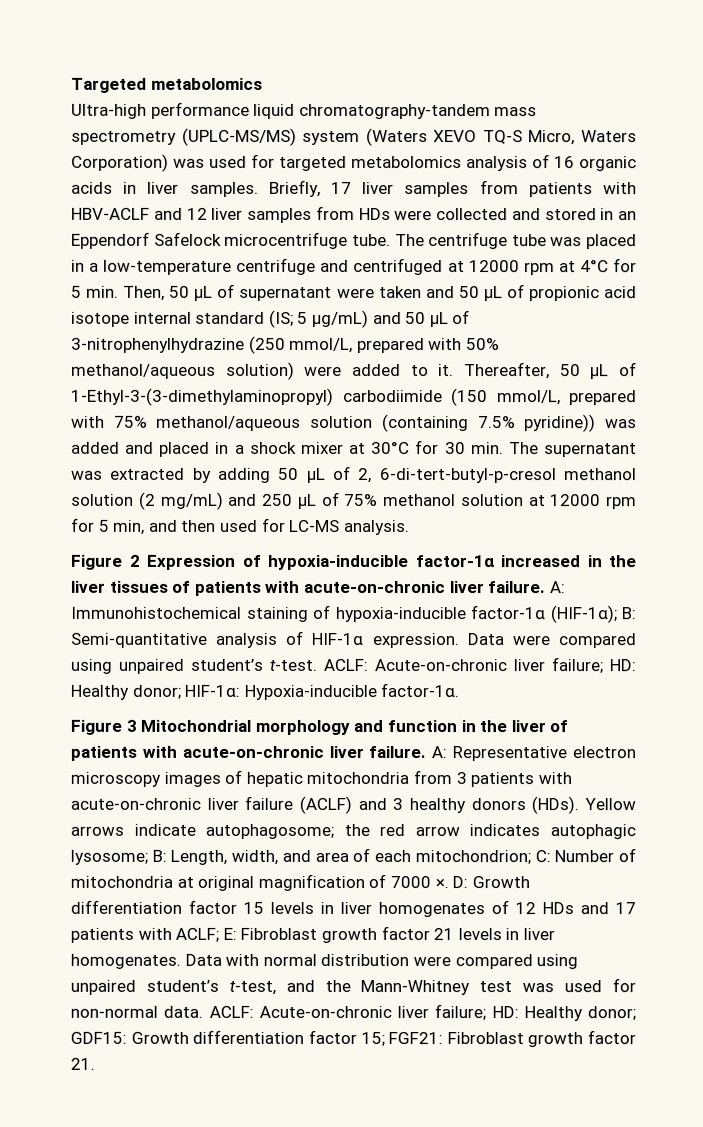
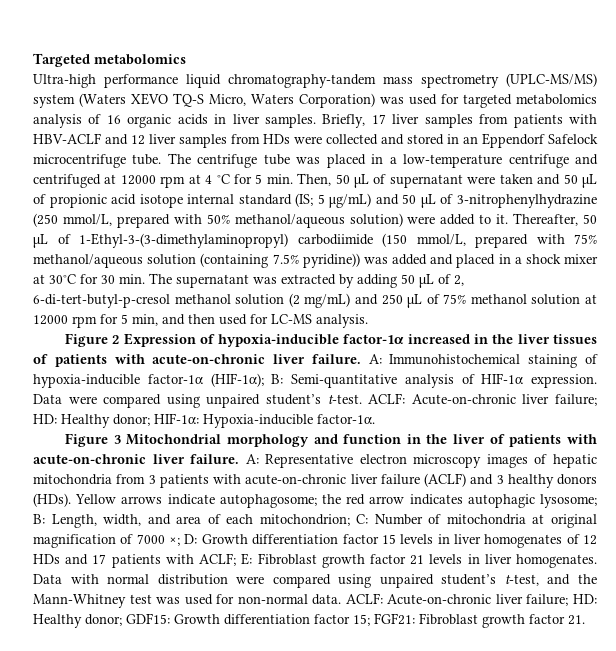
[579,259,609,273] 4°C -> [205,174,230,184] 4 °C
[434,878,449,889] ×. -> [169,537,181,546] ×;

